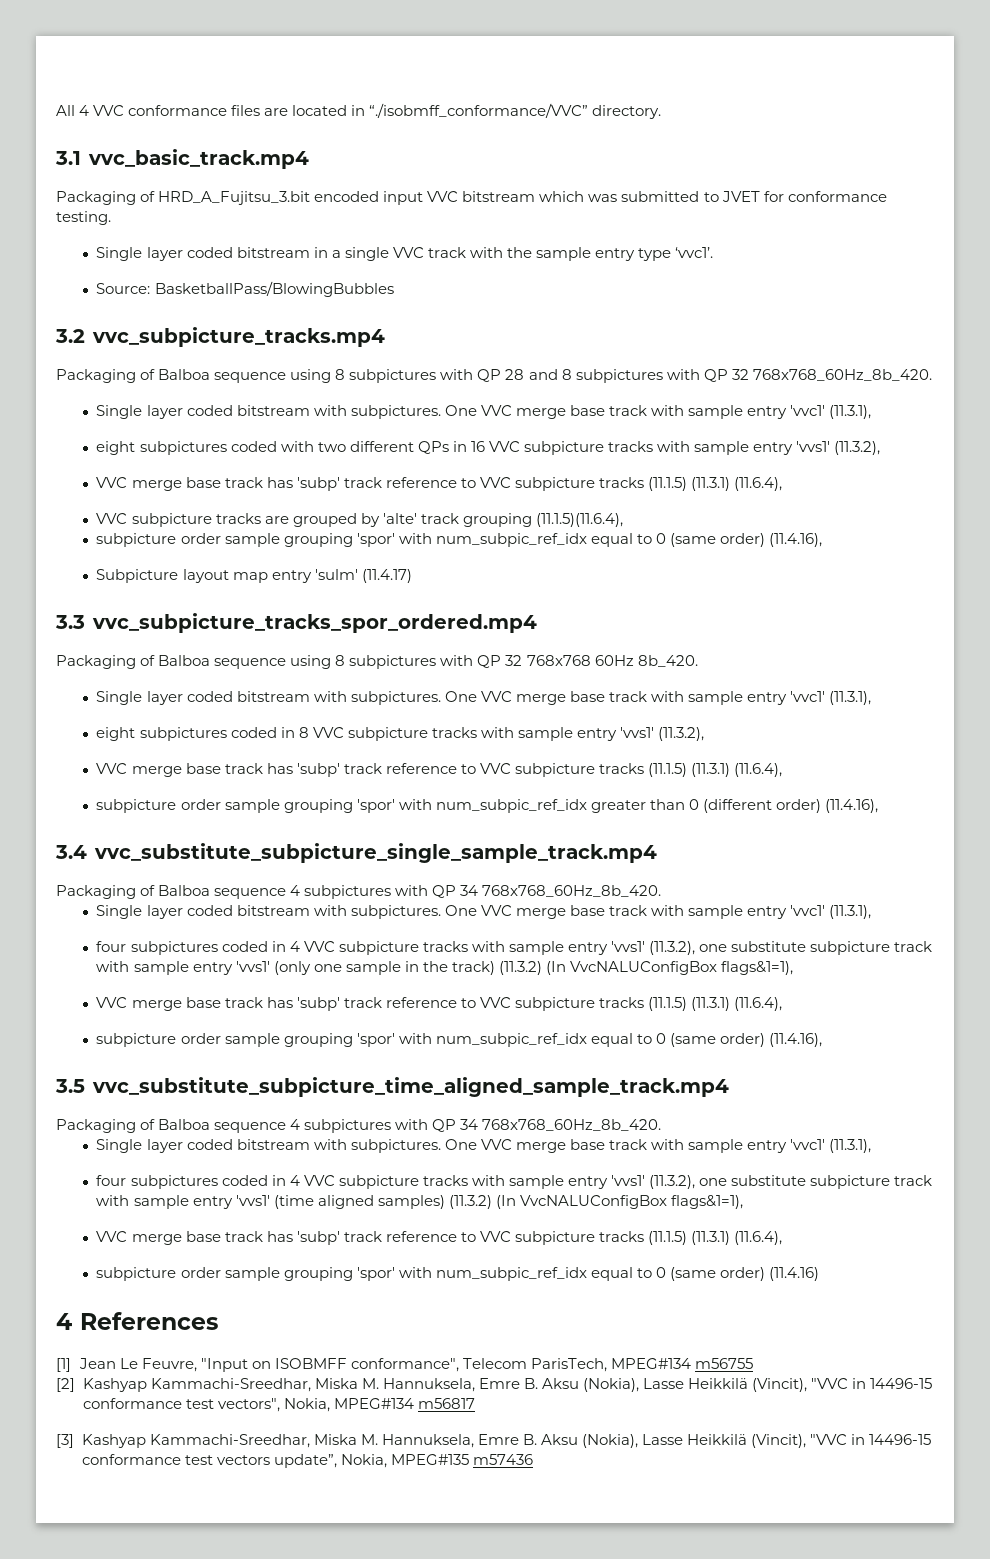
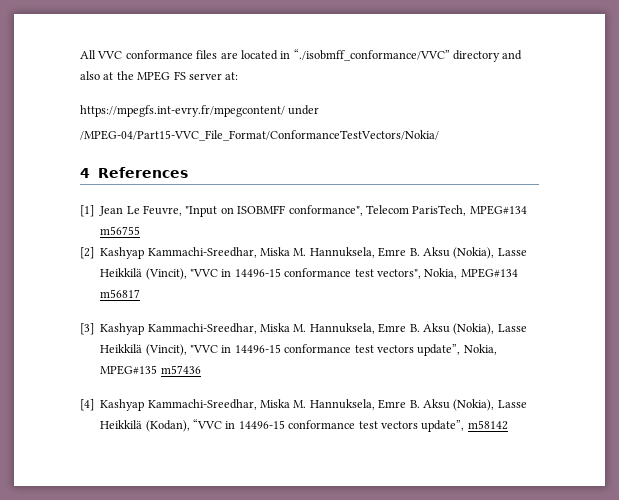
[79,105,90,116] 4 -> (96, 54) none
[592,105,662,119] [55,149,309,169] [56,191,887,205] [56,211,111,225] [96,247,714,261] [96,281,394,297] [55,327,385,347] [56,369,932,383] [96,405,872,419] [96,441,881,455] [96,477,783,491] [96,513,623,527] [96,533,823,547] [96,569,412,583] [55,613,537,633] [56,655,698,669] [96,691,872,705] [96,727,705,741] [96,763,783,777] [96,799,879,813] [55,843,657,863] [56,885,662,899] [96,905,872,919] [96,941,933,955] [96,961,794,975] [96,997,783,1011] [96,1033,823,1047] [55,1077,729,1097] [56,1119,662,1133] [96,1139,872,1153] [96,1175,933,1189] [96,1195,743,1209] [96,1231,783,1245] [96,1267,820,1281] directory. // 3.1 vvc_basic_track.mp4 // Packaging of HRD_A_Fujitsu_3.bit encoded input VVC bitstream which was submitted to JVET for conformance testing. // Single layer coded bitstream in a single VVC track with the sample entry type ‘vvc1’. // Source: BasketballPass/BlowingBubbles // 3.2 vvc_subpicture_tracks.mp4 // Packaging of Balboa sequence using 8 subpictures with QP 28 and 8 subpictures with QP 32 768x768_60Hz_8b_420. // Single layer coded bitstream with subpictures. One VVC merge base track with sample entry 'vvc1' (11.3.1), // eight subpictures coded with two different QPs in 16 VVC subpicture tracks with sample entry 'vvs1' (11.3.2), // VVC merge base track has 'subp' track reference to VVC subpicture tracks (11.1.5) (11.3.1) (11.6.4), // VVC subpicture tracks are grouped by 'alte' track grouping (11.1.5)(11.6.4), // subpicture order sample grouping 'spor' with num_subpic_ref_idx equal to 0 (same order) (11.4.16), // Subpicture layout map entry 'sulm' (11.4.17) // 3.3 vvc_subpicture_tracks_spor_ordered.mp4 // Packaging of Balboa sequence using 8 subpictures with QP 32 768x768 60Hz 8b_420. // Single layer coded bitstream with subpictures. One VVC merge base track with sample entry 'vvc1' (11.3.1), // eight subpictures coded in 8 VVC subpicture tracks with sample entry 'vvs1' (11.3.2), // VVC merge base track has 'subp' track reference to VVC subpicture tracks (11.1.5) (11.3.1) (11.6.4), // subpicture order sample grouping 'spor' with num_subpic_ref_idx greater than 0 (different order) (11.4.16), // 3.4 vvc_substitute_subpicture_single_sample_track.mp4 // Packaging of Balboa sequence 4 subpictures with QP 34 768x768_60Hz_8b_420. // Single layer coded bitstream with subpictures. One VVC merge base track with sample entry 'vvc1' (11.3.1), // four subpictures coded in 4 VVC subpicture tracks with sample entry 'vvs1' (11.3.2), one substitute subpicture track with sample entry 'vvs1' (only one sample in the track) (11.3.2) (In VvcNALUConfigBox flags&1=1), // VVC merge base track has 'subp' track reference to VVC subpicture tracks (11.1.5) (11.3.1) (11.6.4), // subpicture order sample grouping 'spor' with num_subpic_ref_idx equal to 0 (same order) (11.4.16), // 3.5 vvc_substitute_subpicture_time_aligned_sample_track.mp4 // Packaging of Balboa sequence 4 subpictures with QP 34 768x768_60Hz_8b_420. // Single layer coded bitstream with subpictures. One VVC merge base track with sample entry 'vvc1' (11.3.1), // four subpictures coded in 4 VVC subpicture tracks with sample entry 'vvs1' (11.3.2), one substitute subpicture track with sample entry 'vvs1' (time aligned samples) (11.3.2) (In VvcNALUConfigBox flags&1=1), // VVC merge base track has 'subp' track reference to VVC subpicture tracks (11.1.5) (11.3.1) (11.6.4), // subpicture order sample grouping 'spor' with num_subpic_ref_idx equal to 0 (same order) (11.4.16) -> [453,50,523,62] [80,71,239,81] [80,105,320,117] [80,130,439,141] directory and also at the MPEG FS server at: // https://mpegfs.int-evry.fr/mpegcontent/ under // /MPEG-04/Part15-VVC_File_Format/ConformanceTestVectors/Nokia/
(533, 1459) none -> [80,399,527,411] [100,419,508,432] // [4] Kashyap Kammachi-Sreedhar, Miska M. Hannuksela, Emre B. Aksu (Nokia), Lasse Heikkilä (Kodan), “VVC in 14496-15 conformance test vectors update”, m58142

